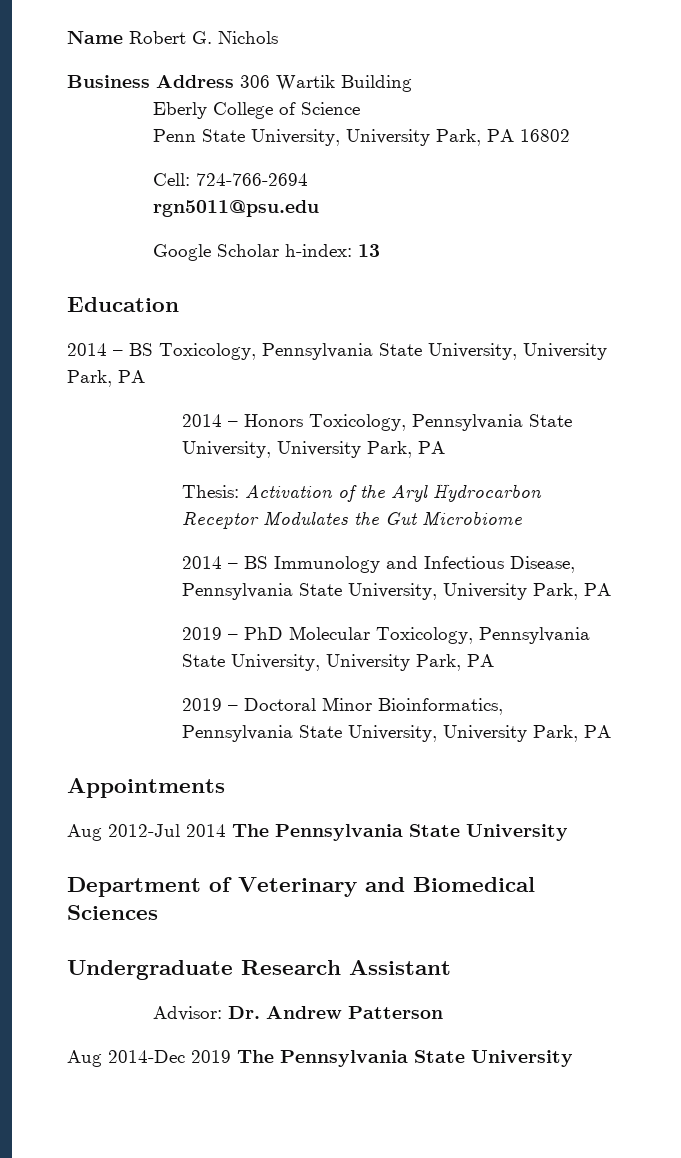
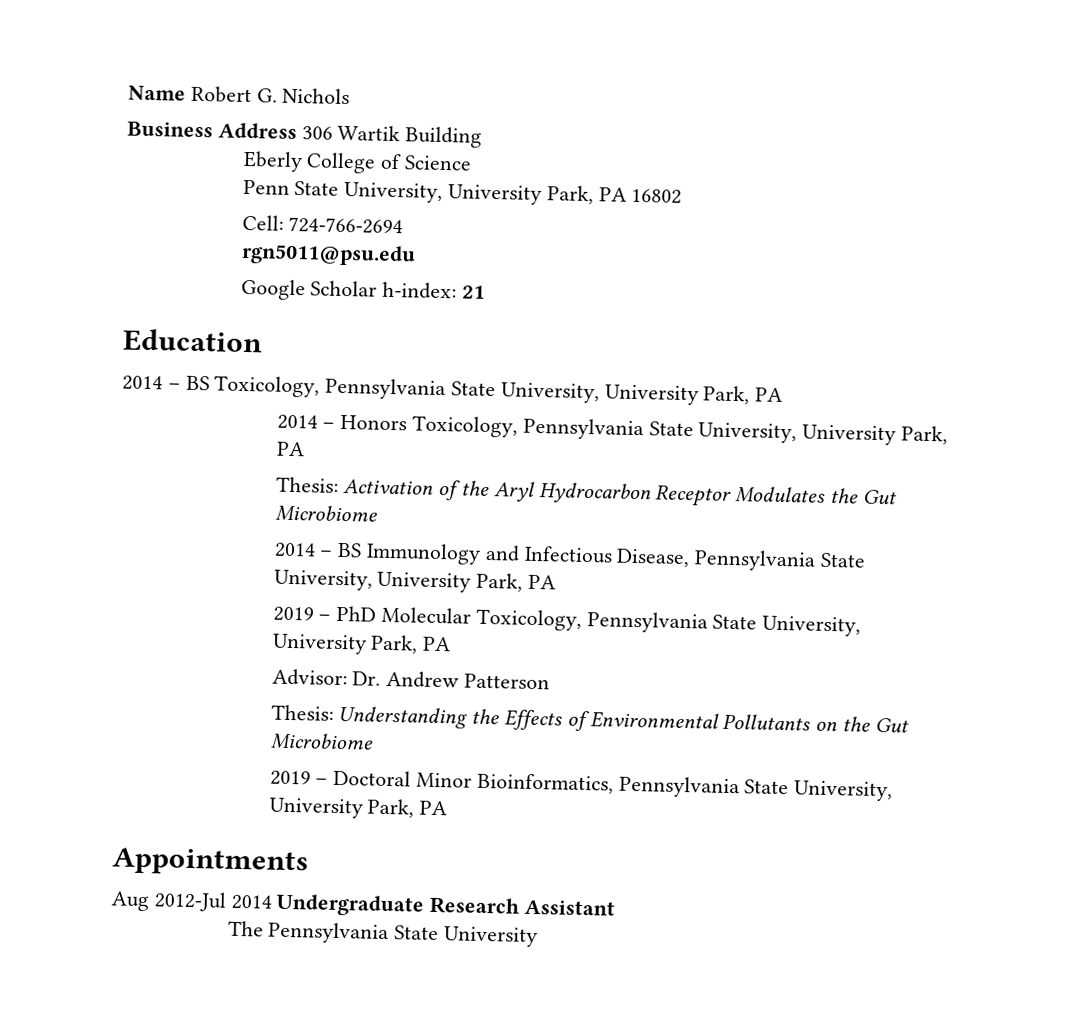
[358,244,381,257] 13 -> [462,285,486,299] 21
(495, 660) none -> [271,668,550,690] [270,704,909,733] [269,732,374,751] // Advisor: Dr. Andrew Patterson // Thesis: Understanding the Effects of Environmental Pollutants on the Gut Microbiome
[232,824,568,841] [67,877,535,897] [67,905,158,920] [67,960,451,980] [153,1006,444,1021] [67,1050,573,1067] The Pennsylvania State University // Department of Veterinary and Biomedical Sciences // Undergraduate Research Assistant // Advisor: Dr. Andrew Patterson // Aug 2014-Dec 2019 The Pennsylvania State University -> [276,893,616,917] [227,920,539,948] Undergraduate Research Assistant // The Pennsylvania State University

